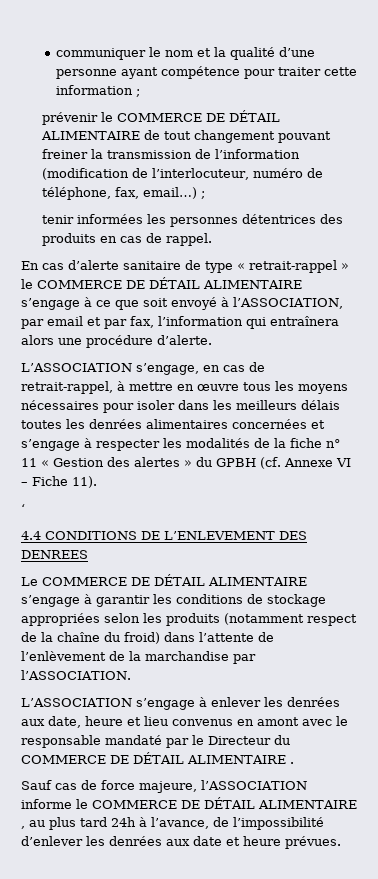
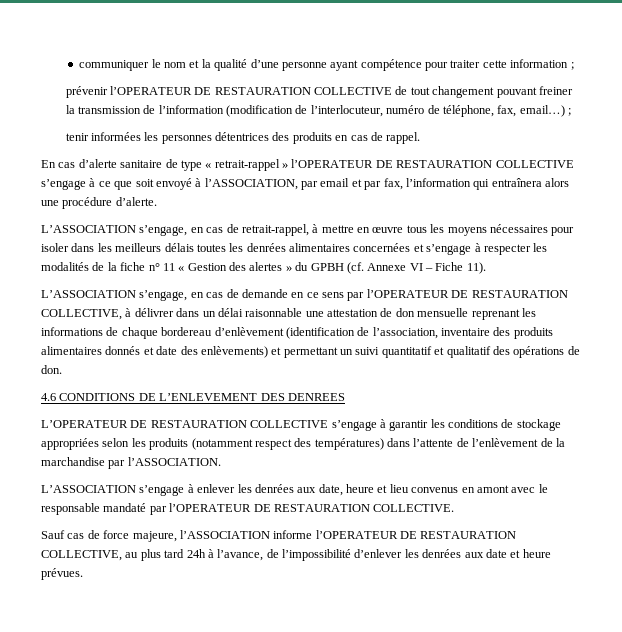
[101,110,281,122] [41,131,141,140] le COMMERCE DE DÉTAIL ALIMENTAIRE -> [109,86,393,95] l’OPERATEUR DE RESTAURATION COLLECTIVE
[21,277,302,289] le COMMERCE DE DÉTAIL ALIMENTAIRE -> [291,159,574,168] l’OPERATEUR DE RESTAURATION COLLECTIVE
[21,504,25,513] [21,531,41,540] ‘ // 4.4 -> [41,289,568,301] [41,308,536,320] [41,327,553,339] [41,346,580,358] [41,365,62,374] [41,393,56,401] L’ASSOCIATION s’engage, en cas de demande en ce sens par l’OPERATEUR DE RESTAURATION COLLECTIVE, à délivrer dans un délai raisonnable une attestation de don mensuelle reprenant les informations de chaque bordereau d’enlèvement (identification de l’association, inventaire des produits alimentaires donnés et date des enlèvements) et permettant un suivi quantitatif et qualitatif des opérations de don. // 4.6
[21,574,307,586] Le COMMERCE DE DÉTAIL ALIMENTAIRE -> [41,420,329,428] L’OPERATEUR DE RESTAURATION COLLECTIVE
[21,632,160,644] de la chaîne du froid) -> [294,438,384,450] des températures)
[192,735,290,745] [21,752,294,764] le Directeur du COMMERCE DE DÉTAIL ALIMENTAIRE . -> [169,503,455,512] l’OPERATEUR DE RESTAURATION COLLECTIVE.
[76,797,357,809] [21,826,25,829] le COMMERCE DE DÉTAIL ALIMENTAIRE , -> [315,530,517,539] [41,550,122,561] l’OPERATEUR DE RESTAURATION COLLECTIVE,

